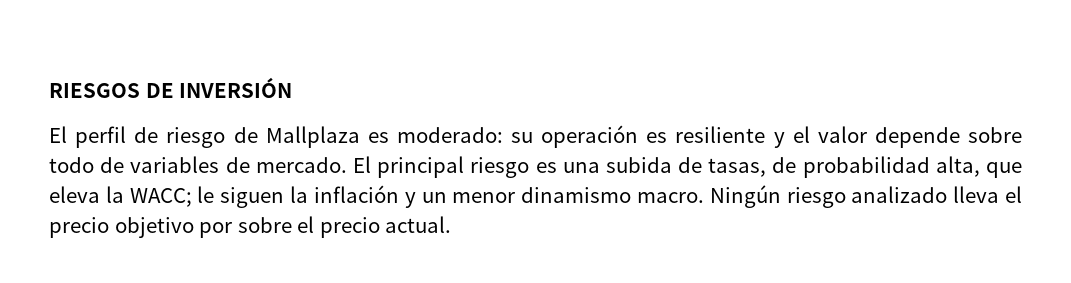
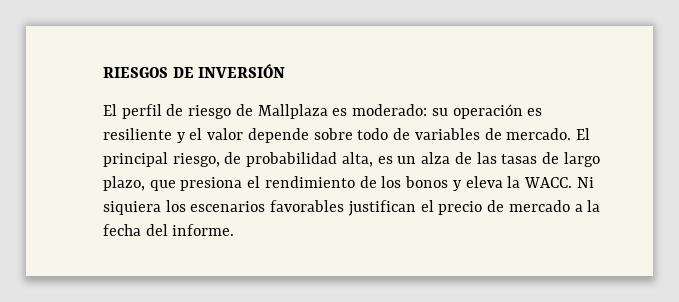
[470,156,1022,178] [49,185,1022,208] [49,216,452,238] riesgo es una subida de tasas, de probabilidad alta, que eleva la WACC; le siguen la inflación y un menor dinamismo macro. Ningún riesgo analizado lleva el precio objetivo por sobre el precio actual. -> [172,152,600,167] [103,176,594,191] [103,200,601,216] [103,224,235,236] riesgo, de probabilidad alta, es un alza de las tasas de largo plazo, que presiona el rendimiento de los bonos y eleva la WACC. Ni siquiera los escenarios favorables justifican el precio de mercado a la fecha del informe.

